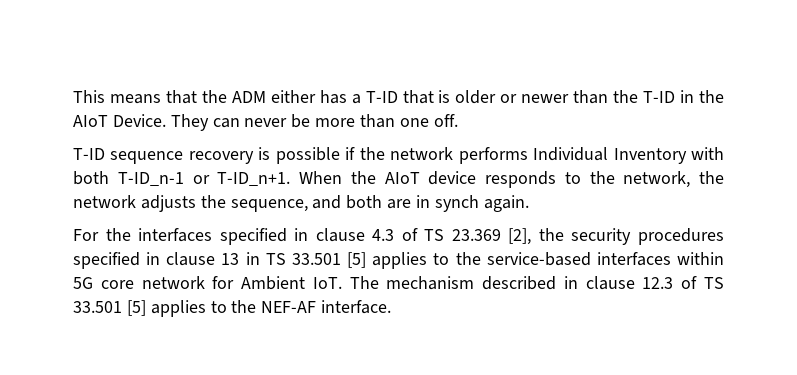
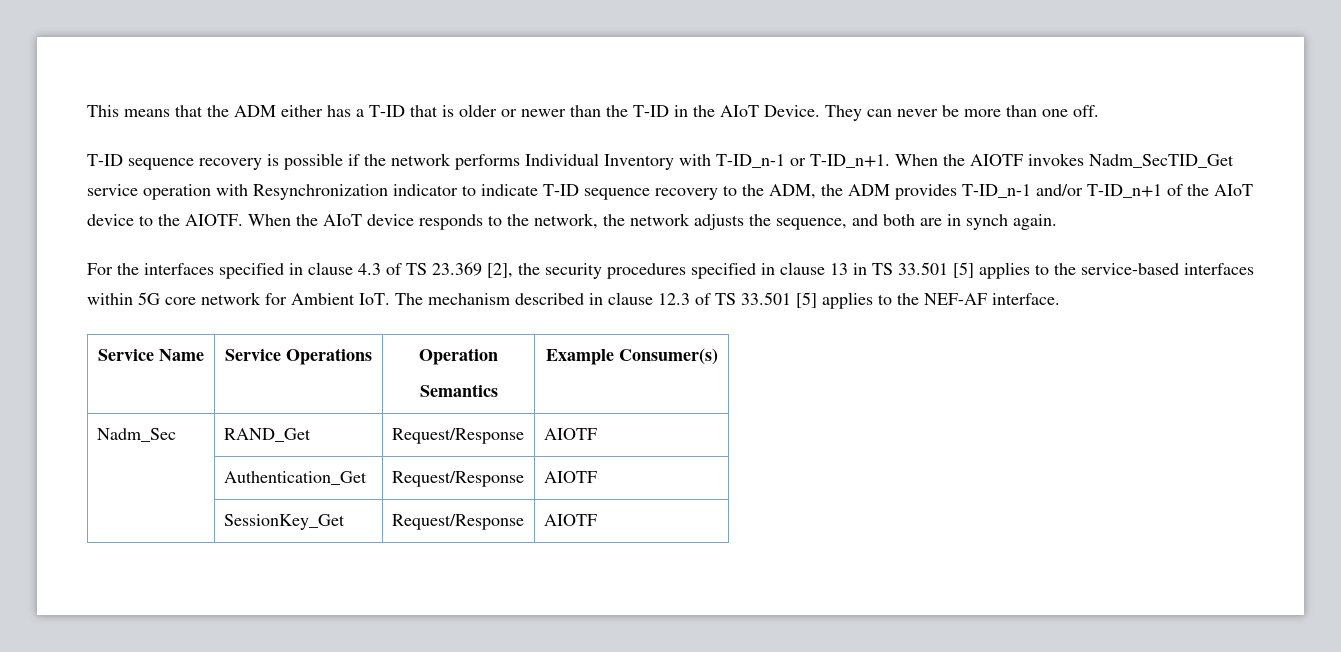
[73,171,109,185] both -> (711, 160) none
(376, 177) none -> [970,153,1234,168] [87,184,1253,200] [87,214,318,226] AIOTF invokes Nadm_SecTID_Get service operation with Resynchronization indicator to indicate T-ID sequence recovery to the ADM, the ADM provides T-ID_n-1 and/or T-ID_n+1 of the AIoT device to the AIOTF. When the
(392, 307) none -> [98,349,204,361] [225,348,372,365] [419,348,498,365] [419,384,498,397] [545,348,718,365] [96,428,176,442] [223,428,311,442] [391,428,524,444] [543,428,597,440] [223,471,367,485] [391,471,524,487] [543,471,597,483] [223,514,345,530] [391,514,524,530] [543,514,597,526] // Service Name | Service Operations | Operation // Semantics | Example Consumer(s) // Nadm_Sec | RAND_Get | Request/Response | AIOTF // | Authentication_Get | Request/Response | AIOTF // | SessionKey_Get | Request/Response | AIOTF

